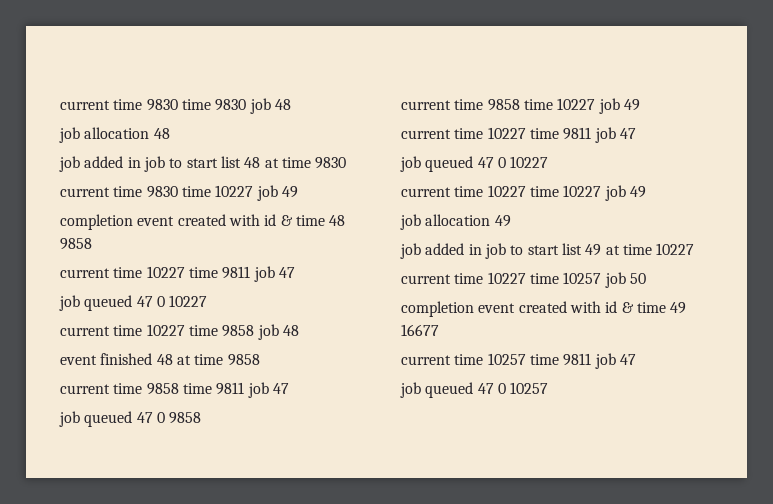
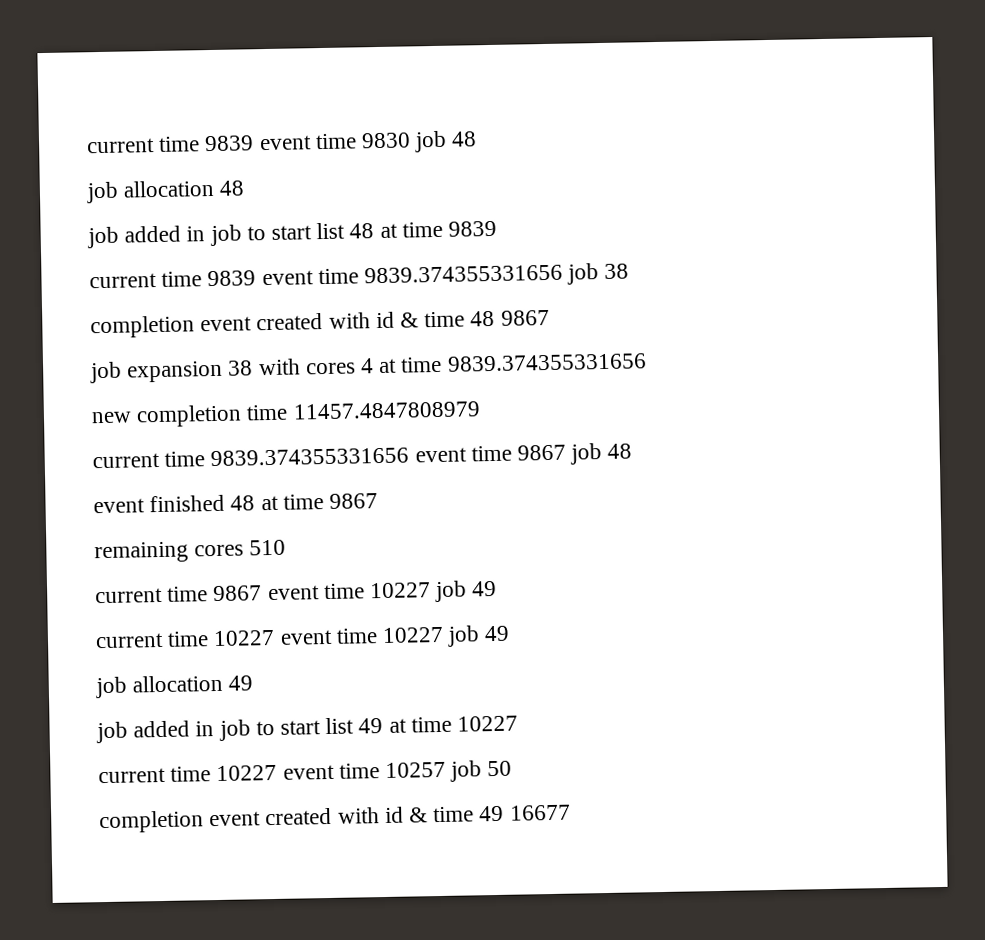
[60,99,178,111] current time 9830 -> [86,135,312,154] current time 9839 event
[315,157,347,169] [60,185,298,201] 9830 // current time 9830 time 10227 job 49 -> [448,220,498,237] [89,263,630,289] 9839 // current time 9839 event time 9839.374355331656 job 38
[60,238,92,250] [60,266,295,282] [59,295,208,311] [60,324,255,337] 9858 // current time 10227 time 9811 job 47 // job queued 47 0 10227 // current time 10227 time 9858 -> [500,309,550,326] [89,353,647,384] [91,401,481,428] [92,444,567,469] 9867 // job expansion 38 with cores 4 at time 9839.374355331656 // new completion time 11457.4847808979 // current time 9839.374355331656 event time 9867
[227,354,260,366] [60,382,289,398] [59,411,202,427] [401,99,520,111] 9858 // current time 9858 time 9811 job 47 // job queued 47 0 9858 // current time 9858 -> [329,493,379,509] [94,539,287,564] [95,585,320,604] 9867 // remaining cores 510 // current time 9867 event
[529,127,636,143] [400,156,549,172] [401,185,526,197] time 9811 job 47 // job queued 47 0 10227 // current time 10227 -> [279,629,333,645] event
(526, 278) none -> [282,764,335,780] event
[401,353,636,369] [400,382,549,398] // current time 10257 time 9811 job 47 // job queued 47 0 10257 -> (571, 812) none

